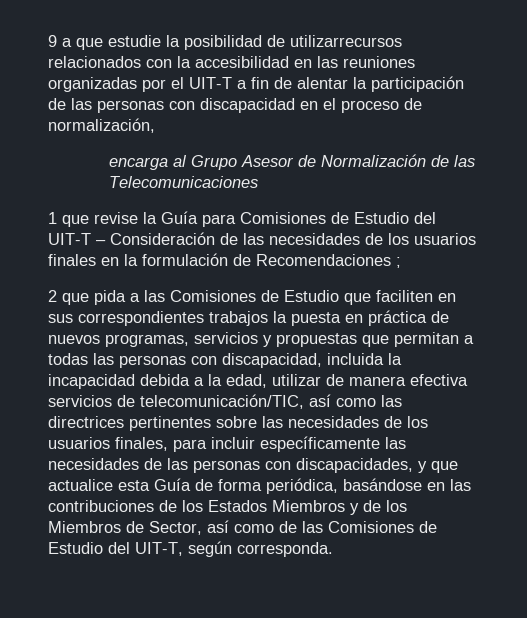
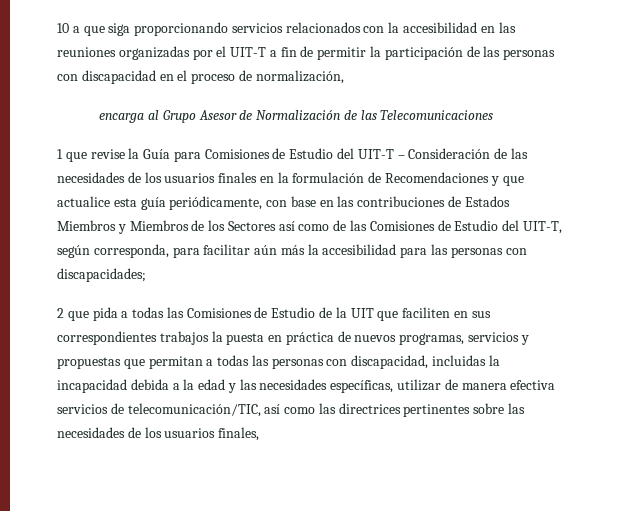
[48,35,57,47] 9 -> [57,23,69,33] 10
[108,35,402,50] estudie la posibilidad de utilizarrecursos -> [108,22,283,36] siga proporcionando servicios
[297,77,348,89] alentar -> [317,47,367,60] permitir
[396,257,401,268] ; -> [490,176,524,186] [57,196,510,210] [57,220,562,234] [57,244,527,258] [57,268,146,282] y que actualice esta guía periódicamente, con base en las contribuciones de Estados Miembros y Miembros de los Sectores así como de las Comisiones de Estudio del UIT-T, según corresponda, para facilitar aún más la accesibilidad para las personas con discapacidades;
[144,290,339,302] las Comisiones de Estudio -> [132,307,374,318] todas las Comisiones de Estudio de la UIT
[327,353,384,365] incluida -> [432,355,487,366] incluidas
[226,374,267,388] edad, -> [198,379,394,393] edad y las necesidades específicas,
[173,436,406,452] [48,458,458,473] [48,478,471,494] [48,500,407,515] [48,520,437,535] [48,541,333,557] para incluir específicamente las necesidades de las personas con discapacidades, y que actualice esta Guía de forma periódica, basándose en las contribuciones de los Estados Miembros y de los Miembros de Sector, así como de las Comisiones de Estudio del UIT-T, según corresponda. -> (260, 434) none

